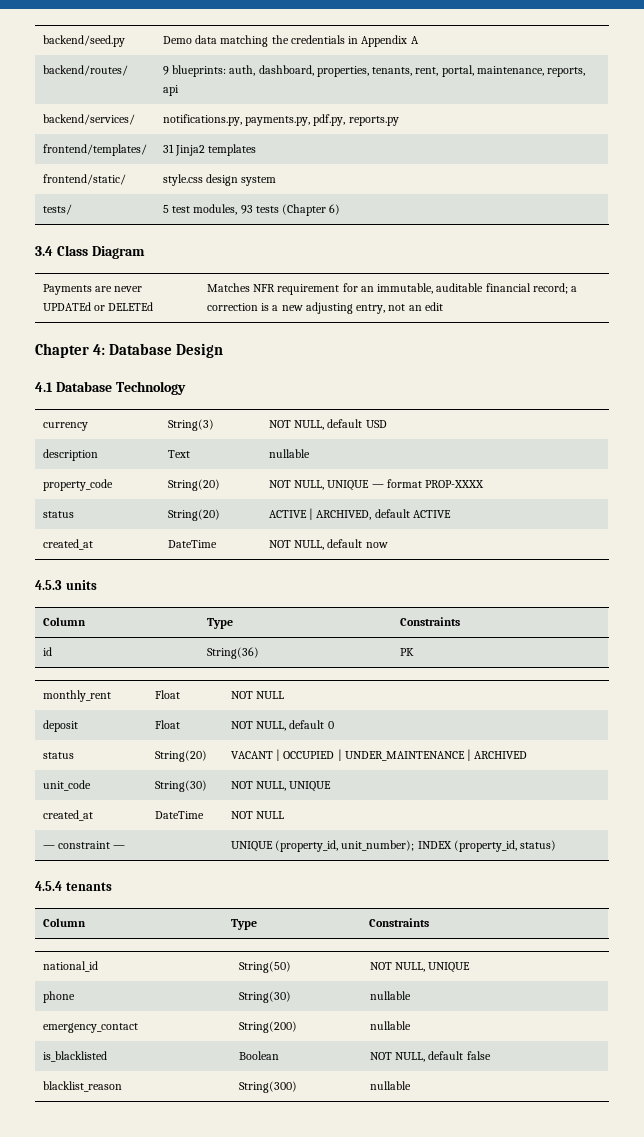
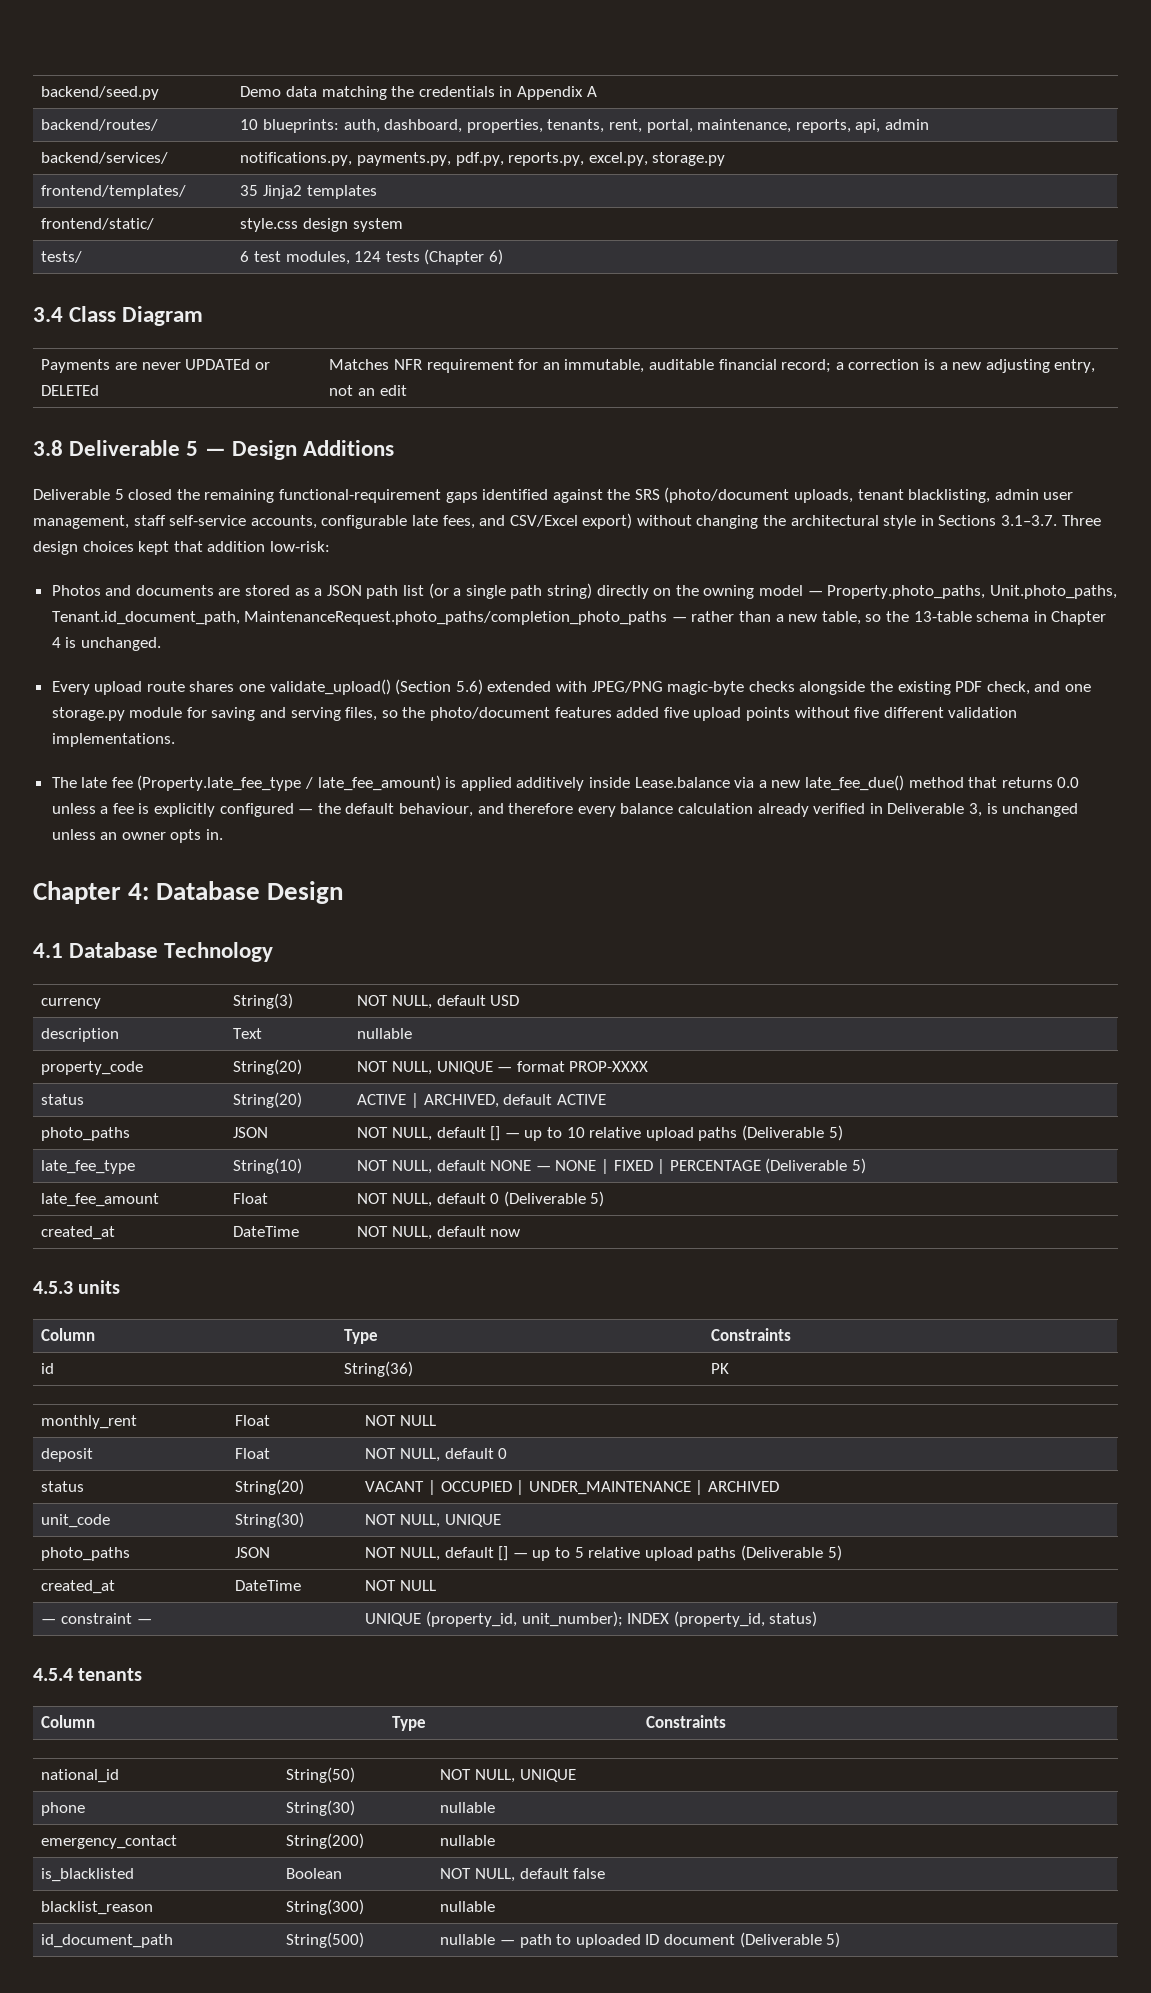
[162,66,169,75] 9 -> [240,119,259,130] 10
[162,85,179,96] api -> [855,119,929,133] api, admin
[348,116,399,126] reports.py -> [508,152,726,166] reports.py, excel.py, storage.py
[162,144,174,153] 31 -> [240,185,259,196] 35
[162,205,169,213] 5 -> [240,251,250,262] 6
[240,205,253,214] 93 -> [354,251,382,262] 124
(443, 306) none -> [33,440,395,460] [33,487,1074,503] [33,513,1101,529] [33,541,330,555] [51,583,1117,599] [51,611,1107,625] [51,637,161,651] [51,679,1091,695] [51,707,1018,721] [51,733,175,747] [51,775,1080,791] [51,803,1079,817] [51,829,224,843] // 3.8 Deliverable 5 — Design Additions // Deliverable 5 closed the remaining functional-requirement gaps identified against the SRS (photo/document uploads, tenant blacklisting, admin user management, staff self-service accounts, configurable late fees, and CSV/Excel export) without changing the architectural style in Sections 3.1–3.7. Three design choices kept that addition low-risk: // Photos and documents are stored as a JSON path list (or a single path string) directly on the owning model — Property.photo_paths, Unit.photo_paths, Tenant.id_document_path, MaintenanceRequest.photo_paths/completion_photo_paths — rather than a new table, so the 13-table schema in Chapter 4 is unchanged. // Every upload route shares one validate_upload() (Section 5.6) extended with JPEG/PNG magic-byte checks alongside the existing PDF check, and one storage.py module for saving and serving files, so the photo/document features added five upload points without five different validation implementations. // The late fee (Property.late_fee_type / late_fee_amount) is applied additively inside Lease.balance via a new late_fee_due() method that returns 0.0 unless a fee is explicitly configured — the default behaviour, and therefore every balance calculation already verified in Deliverable 3, is unchanged unless an owner opts in.
(451, 514) none -> [41,1127,131,1141] [233,1127,269,1138] [357,1125,843,1141] [41,1160,136,1174] [233,1158,303,1174] [357,1158,866,1174] [41,1193,160,1207] [233,1193,269,1204] [357,1191,605,1207] // photo_paths | JSON | NOT NULL, default [] — up to 10 relative upload paths (Deliverable 5) // late_fee_type | String(10) | NOT NULL, default NONE — NONE | FIXED | PERCENTAGE (Deliverable 5) // late_fee_amount | Float | NOT NULL, default 0 (Deliverable 5)
(332, 786) none -> [41,1547,131,1561] [235,1547,271,1558] [365,1545,842,1561] // photo_paths | JSON | NOT NULL, default [] — up to 5 relative upload paths (Deliverable 5)
(411, 1085) none -> [41,1934,174,1948] [286,1932,365,1948] [440,1932,841,1948] // id_document_path | String(500) | nullable — path to uploaded ID document (Deliverable 5)

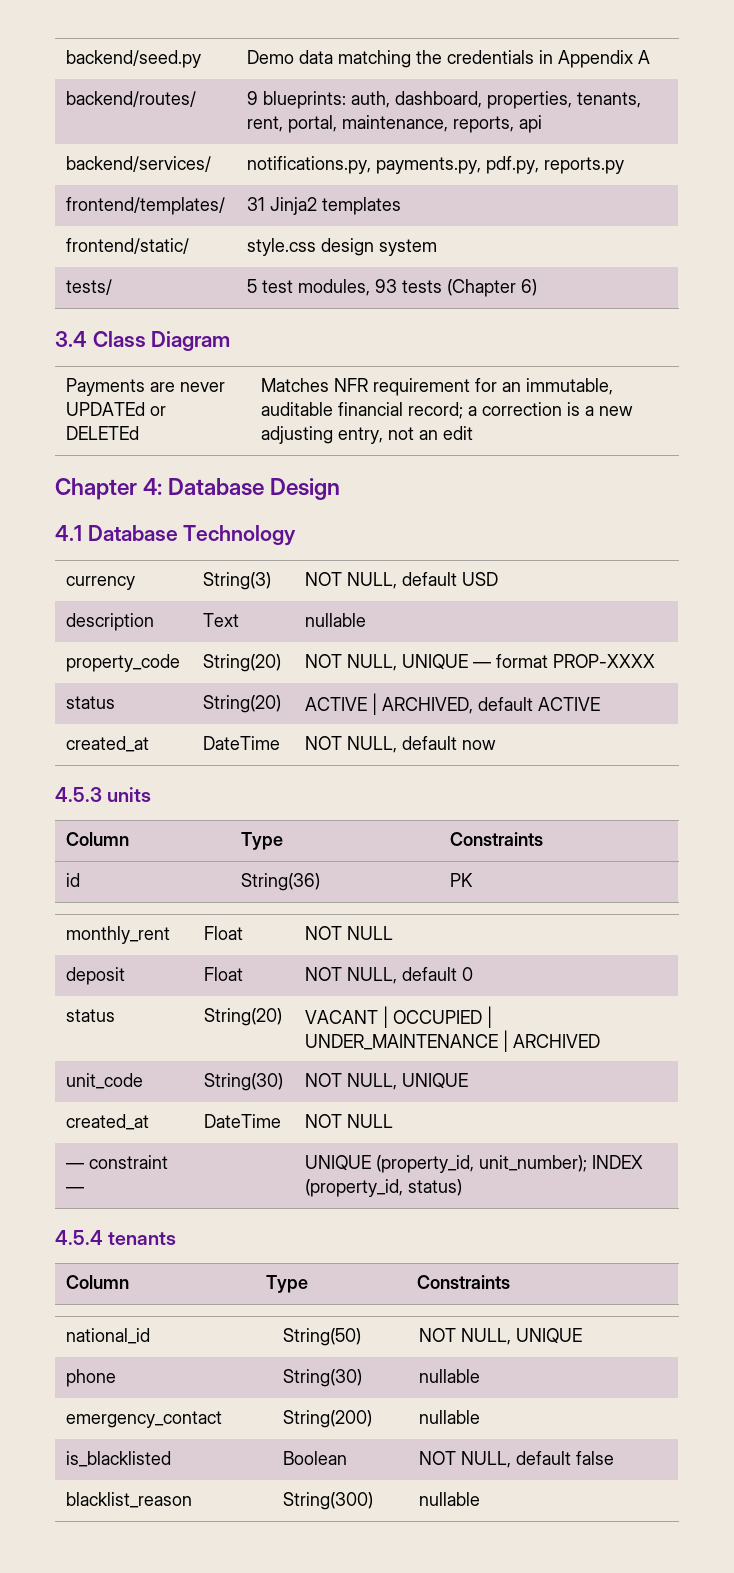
[240,119,259,130] 10 -> [246,91,258,105] 9
[855,119,929,133] api, admin -> [518,115,542,133] api
[508,152,726,166] reports.py, excel.py, storage.py -> [543,157,624,174] reports.py
[240,185,259,196] 35 -> [246,197,265,211] 31
[240,251,250,262] 6 -> [246,279,257,293] 5
[354,251,382,262] 124 -> [374,279,397,293] 93
[33,440,395,460] [33,487,1074,503] [33,513,1101,529] [33,541,330,555] [51,583,1117,599] [51,611,1107,625] [51,637,161,651] [51,679,1091,695] [51,707,1018,721] [51,733,175,747] [51,775,1080,791] [51,803,1079,817] [51,829,224,843] // 3.8 Deliverable 5 — Design Additions // Deliverable 5 closed the remaining functional-requirement gaps identified against the SRS (photo/document uploads, tenant blacklisting, admin user management, staff self-service accounts, configurable late fees, and CSV/Excel export) without changing the architectural style in Sections 3.1–3.7. Three design choices kept that addition low-risk: // Photos and documents are stored as a JSON path list (or a single path string) directly on the owning model — Property.photo_paths, Unit.photo_paths, Tenant.id_document_path, MaintenanceRequest.photo_paths/completion_photo_paths — rather than a new table, so the 13-table schema in Chapter 4 is unchanged. // Every upload route shares one validate_upload() (Section 5.6) extended with JPEG/PNG magic-byte checks alongside the existing PDF check, and one storage.py module for saving and serving files, so the photo/document features added five upload points without five different validation implementations. // The late fee (Property.late_fee_type / late_fee_amount) is applied additively inside Lease.balance via a new late_fee_due() method that returns 0.0 unless a fee is explicitly configured — the default behaviour, and therefore every balance calculation already verified in Deliverable 3, is unchanged unless an owner opts in. -> (473, 433) none
[41,1127,131,1141] [233,1127,269,1138] [357,1125,843,1141] [41,1160,136,1174] [233,1158,303,1174] [357,1158,866,1174] [41,1193,160,1207] [233,1193,269,1204] [357,1191,605,1207] // photo_paths | JSON | NOT NULL, default [] — up to 10 relative upload paths (Deliverable 5) // late_fee_type | String(10) | NOT NULL, default NONE — NONE | FIXED | PERCENTAGE (Deliverable 5) // late_fee_amount | Float | NOT NULL, default 0 (Deliverable 5) -> (600, 704) none
[41,1547,131,1561] [235,1547,271,1558] [365,1545,842,1561] // photo_paths | JSON | NOT NULL, default [] — up to 5 relative upload paths (Deliverable 5) -> (468, 1081) none
[41,1934,174,1948] [286,1932,365,1948] [440,1932,841,1948] // id_document_path | String(500) | nullable — path to uploaded ID document (Deliverable 5) -> (480, 1499) none

